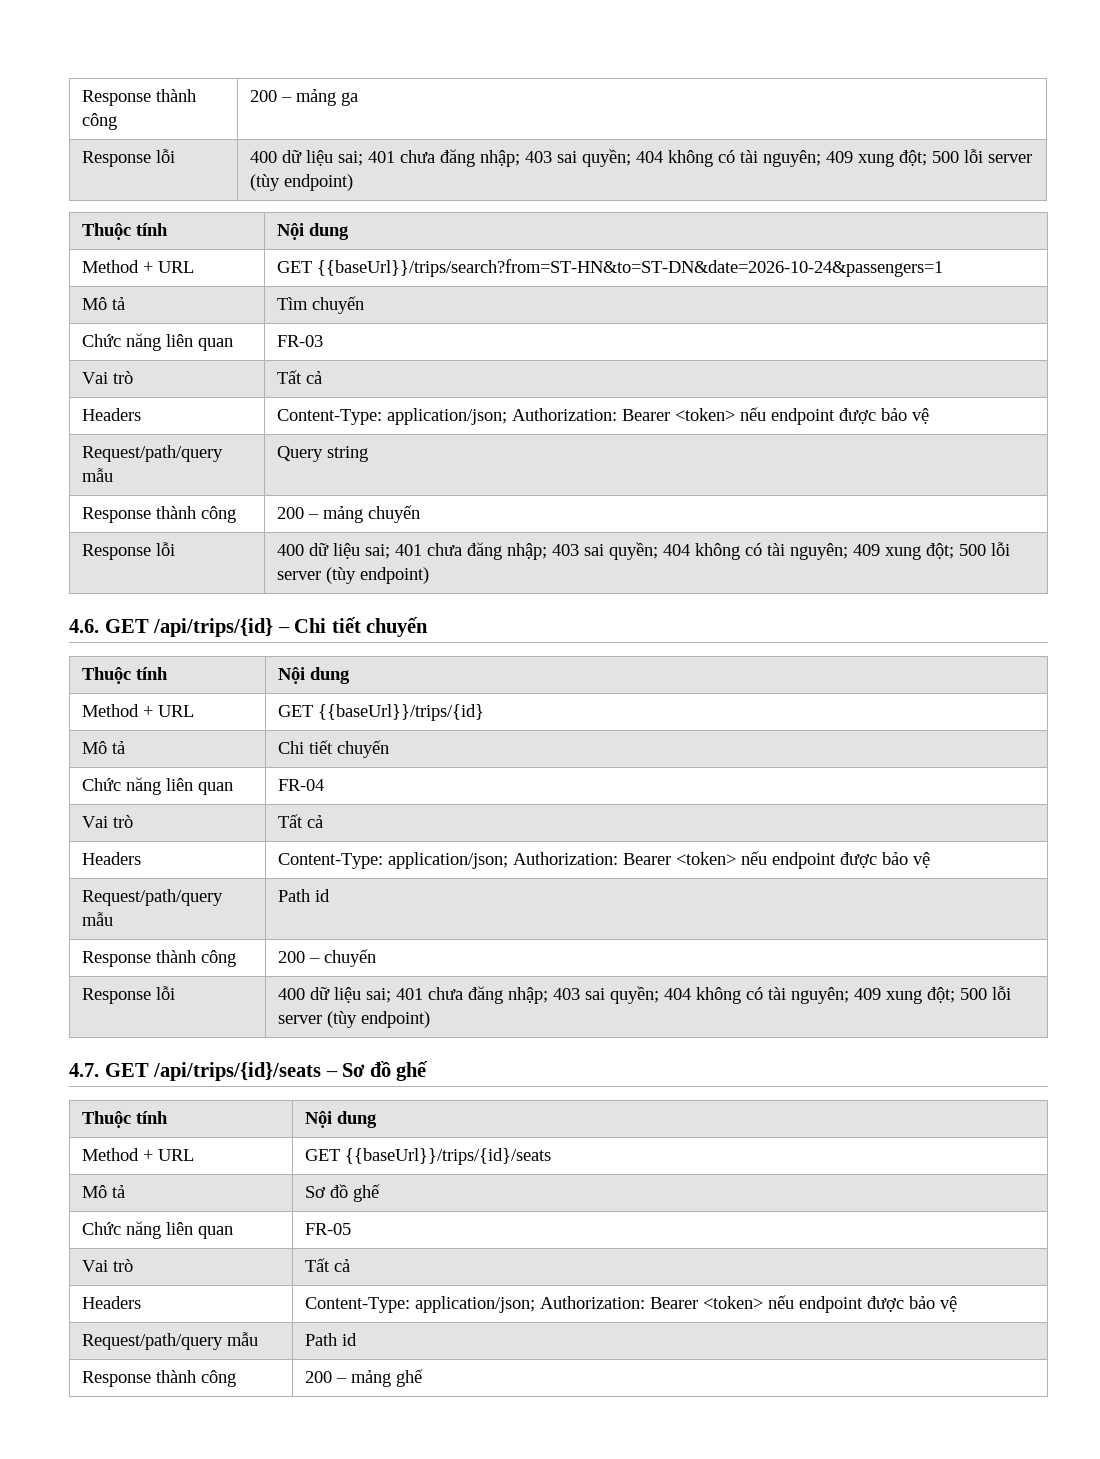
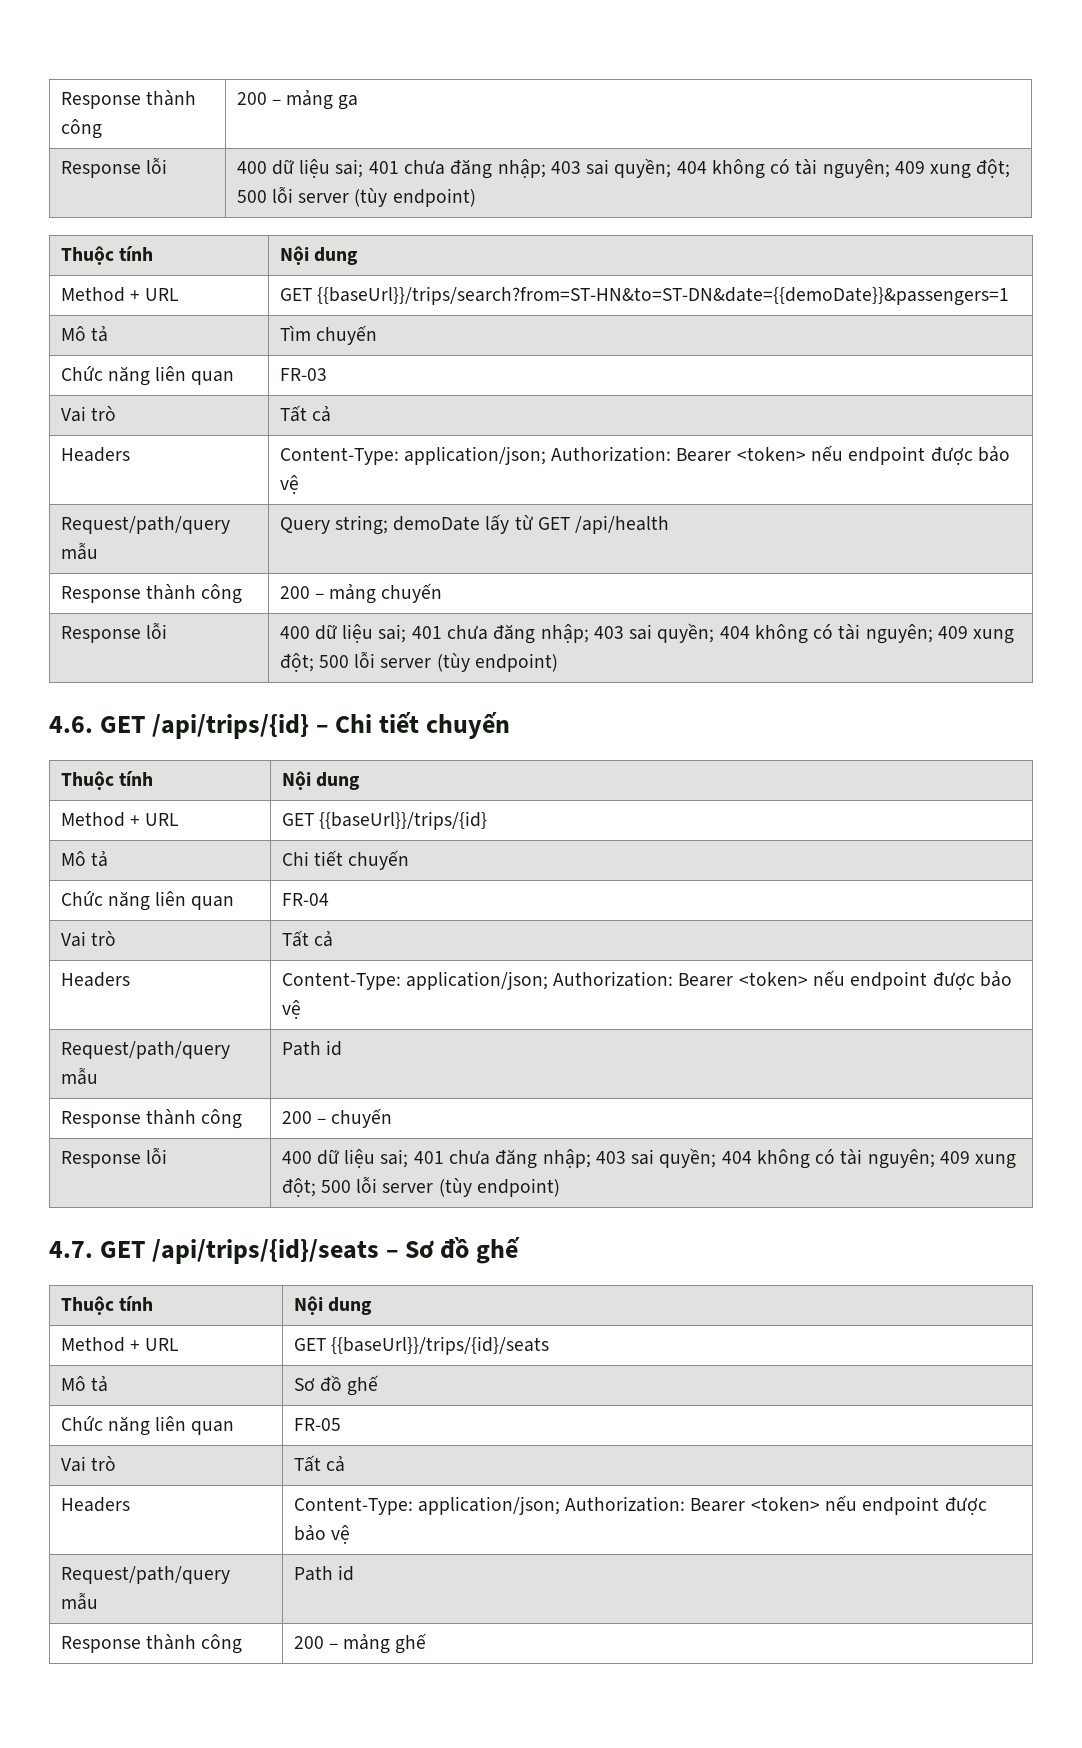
[317,259,944,277] {{baseUrl}}/trips/search?from=ST-HN&to=ST-DN&date=2026-10-24&passengers=1 -> [316,286,1009,306] {{baseUrl}}/trips/search?from=ST-HN&to=ST-DN&date={{demoDate}}&passengers=1
[327,446,369,462] string -> [334,514,670,535] string; demoDate lấy từ GET /api/health

